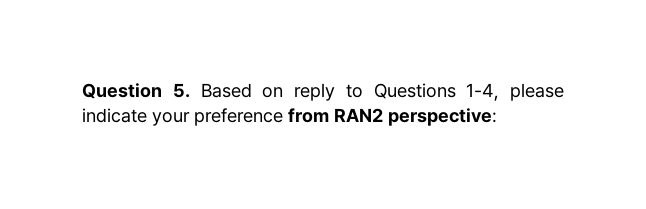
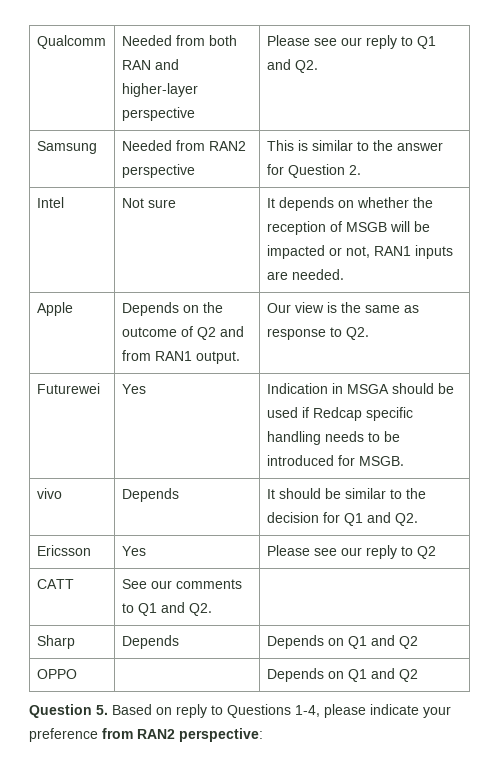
(82, 91) none -> [36,35,106,49] [121,35,237,46] [121,59,179,70] [121,83,198,97] [121,107,195,121] [266,35,436,49] [266,59,318,73] [36,141,97,154] [121,140,246,151] [121,164,195,178] [266,140,443,151] [266,164,361,178] [36,197,64,208] [121,198,176,208] [266,197,433,211] [266,221,430,235] [266,245,453,259] [266,269,344,280] [36,302,73,316] [121,302,223,316] [121,326,244,340] [121,350,240,364] [266,302,419,313] [266,327,369,340] [36,383,100,394] [121,384,146,394] [266,383,454,394] [266,407,413,421] [266,431,400,445] [266,455,404,466] [36,488,62,499] [121,488,179,502] [266,488,426,499] [266,512,418,526] [36,545,91,556] [121,546,146,556] [266,545,436,559] [36,579,74,589] [121,579,242,589] [121,602,212,616] [36,635,75,649] [121,635,179,649] [266,635,418,649] [36,669,77,679] [266,668,418,682] Qualcomm | Needed from both RAN and higher-layer perspective | Please see our reply to Q1 and Q2. // Samsung | Needed from RAN2 perspective | This is similar to the answer for Question 2. // Intel | Not sure | It depends on whether the reception of MSGB will be impacted or not, RAN1 inputs are needed. // Apple | Depends on the outcome of Q2 and from RAN1 output. | Our view is the same as response to Q2. // Futurewei | Yes | Indication in MSGA should be used if Redcap specific handling needs to be introduced for MSGB. // vivo | Depends | It should be similar to the decision for Q1 and Q2. // Ericsson | Yes | Please see our reply to Q2 // CATT | See our comments to Q1 and Q2. | // Sharp | Depends | Depends on Q1 and Q2 // OPPO | | Depends on Q1 and Q2 //

